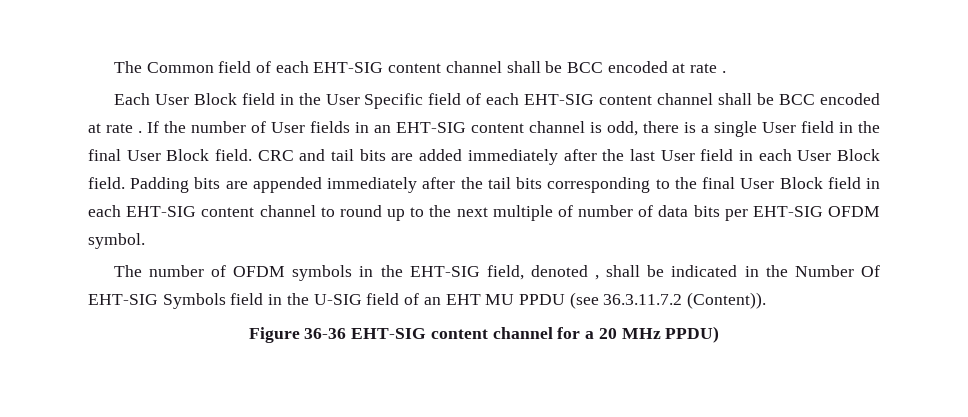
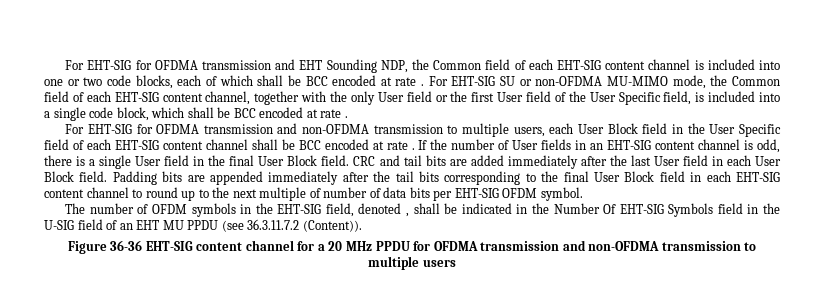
[113,61,142,73] The -> [65,59,430,73] For EHT-SIG for OFDMA transmission and EHT Sounding NDP, the
(502, 67) none -> [694,59,780,70] [44,75,781,89] [44,91,780,105] [44,107,185,121] is included into one or two code blocks, each of which shall be BCC encoded at rate . For EHT-SIG SU or non-OFDMA MU-MIMO mode, the Common field of each EHT-SIG content channel, together with the only User field or the first User field of the User Specific field, is included into a single code block, which
[113,93,150,105] Each -> [65,123,574,137] For EHT-SIG for OFDMA transmission and non-OFDMA transmission to multiple users, each
[665,326,720,343] PPDU) -> [375,240,757,251] [368,256,456,270] PPDU for OFDMA transmission and non-OFDMA transmission to multiple users

